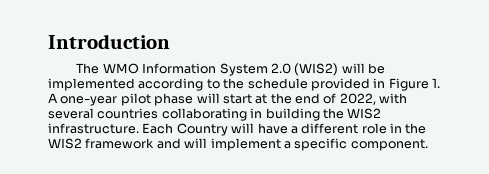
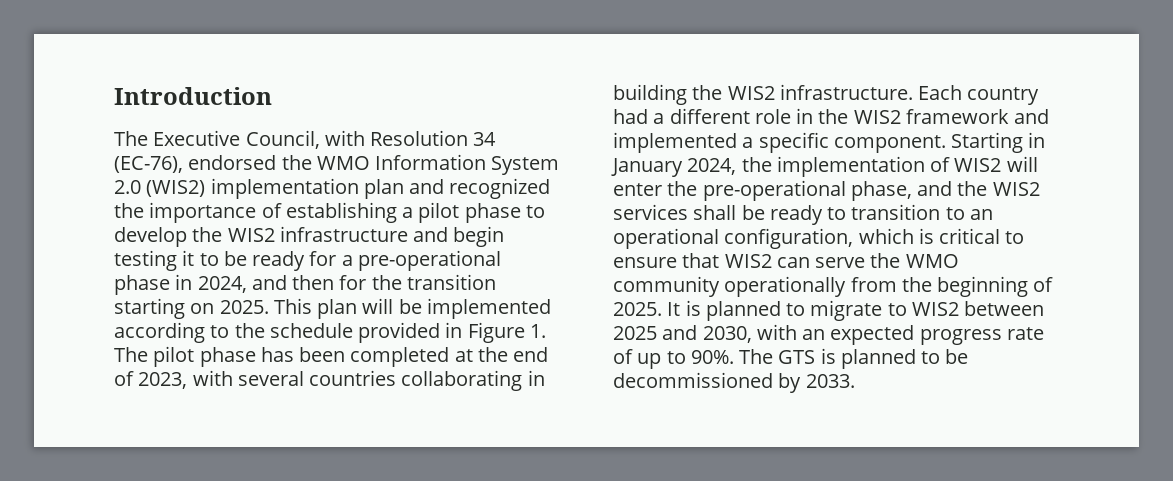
(100, 68) none -> [153,130,497,149] [114,155,312,173] Executive Council, with Resolution 34 (EC-76), endorsed the
(339, 69) none -> [210,178,551,199] [114,202,545,223] [114,226,505,247] [114,250,501,271] [114,274,496,295] [114,298,358,319] implementation plan and recognized the importance of establishing a pilot phase to develop the WIS2 infrastructure and begin testing it to be ready for a pre-operational phase in 2024, and then for the transition starting on 2025. This plan
[48,93,252,106] A one-year pilot phase will start -> [114,346,450,367] The pilot phase has been completed
[339,93,376,105] 2022, -> [138,372,188,389] 2023,
[176,123,288,136] Country will have -> [967,87,1040,105] [613,109,648,124] country had
[184,138,281,151] will implement -> [613,132,737,153] implemented
(428, 145) none -> [951,132,1046,153] [611,156,1038,177] [613,180,1040,201] [613,204,993,225] [613,228,1025,249] [613,253,959,268] [613,276,1054,297] [613,300,1045,321] [613,324,1044,345] [613,348,969,369] [613,372,855,393] Starting in January 2024, the implementation of WIS2 will enter the pre-operational phase, and the WIS2 services shall be ready to transition to an operational configuration, which is critical to ensure that WIS2 can serve the WMO community operationally from the beginning of 2025. It is planned to migrate to WIS2 between 2025 and 2030, with an expected progress rate of up to 90%. The GTS is planned to be decommissioned by 2033.

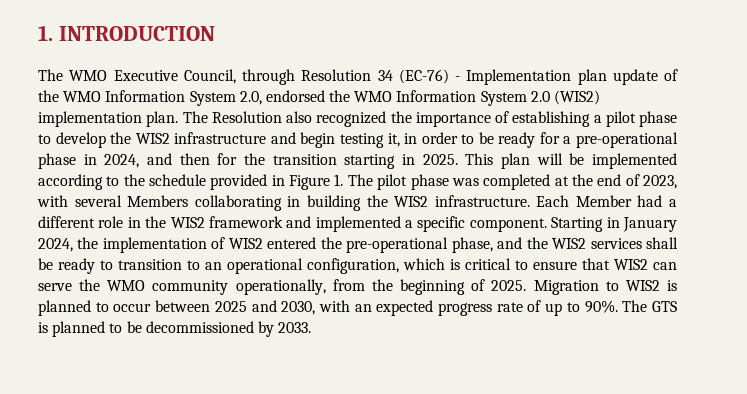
[114,87,272,105] [114,131,148,146] Introduction // The -> [38,25,215,41] [38,69,108,81] 1. INTRODUCTION // The WMO
[324,130,365,146] with -> [242,69,295,85] through
[114,156,183,173] (EC-76), -> [398,69,678,85] [38,90,262,106] (EC-76) - Implementation plan update of the WMO Information System 2.0,
[363,179,445,199] plan and -> [146,111,312,127] plan. The Resolution also
[182,250,195,266] it -> [387,132,458,147] it, in order
[190,303,215,314] on -> [402,154,415,165] in
[260,347,346,362] has been -> [451,178,479,186] was
[309,370,397,386] countries -> [127,195,189,207] Members
[967,87,1040,105] country -> [575,195,632,207] Member
[1006,156,1038,172] [613,183,662,196] will enter -> [267,237,317,249] entered
[724,276,847,297] operationally -> [235,279,326,295] operationally,
[667,300,959,321] It is planned to migrate to WIS2 -> [533,280,677,295] [38,300,152,316] Migration to WIS2 is planned to occur

